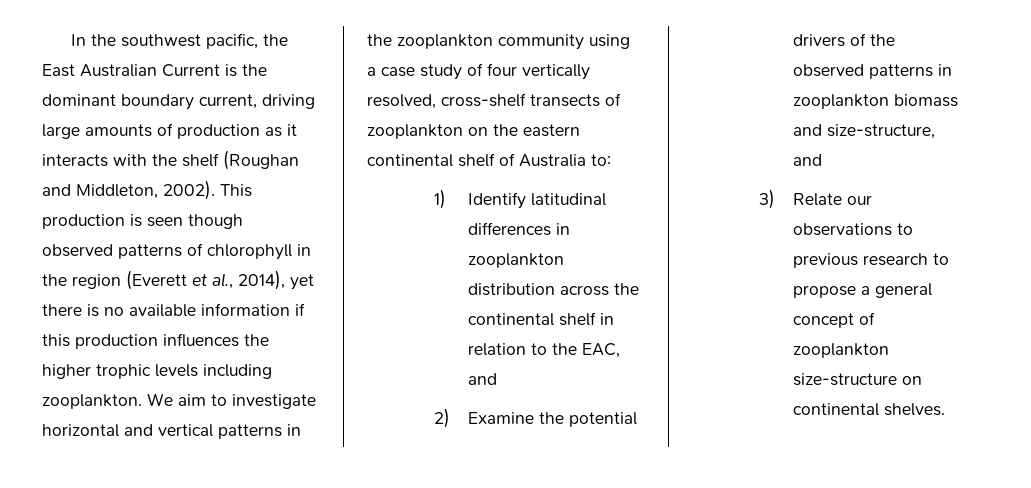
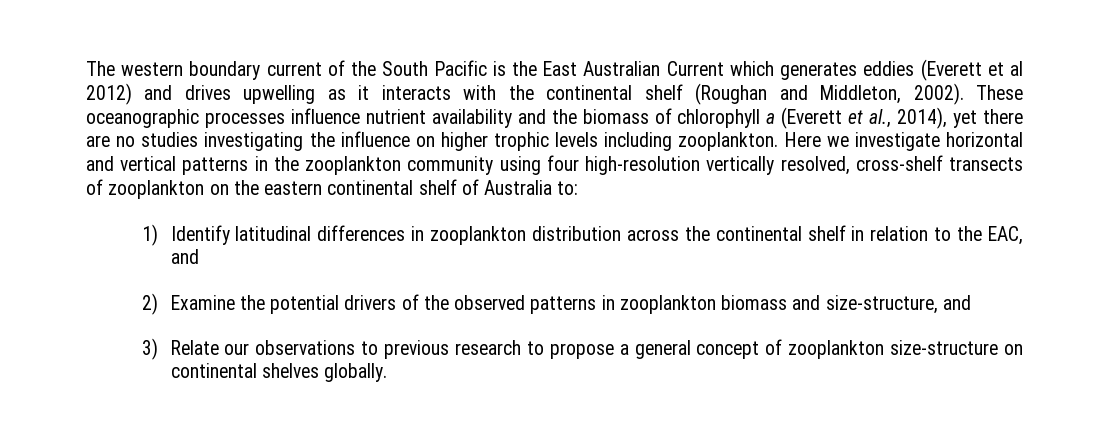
[71,33,289,49] [42,64,267,77] [42,94,315,110] [42,123,260,139] In the southwest pacific, the East Australian Current is the dominant boundary current, driving large amounts of production -> [86,59,1023,81] [86,83,316,105] The western boundary current of the South Pacific is the East Australian Current which generates eddies (Everett et al 2012) and drives upwelling
(177, 160) none -> [546,85,633,100] continental
[220,184,252,197] [42,214,243,229] [42,243,311,260] [42,274,121,289] This production is seen though observed patterns of chlorophyll in the region -> [976,85,1023,100] [86,108,776,128] These oceanographic processes influence nutrient availability and the biomass of chlorophyll a
[87,303,305,317] [42,333,269,349] is no available information if this production influences the -> [86,131,435,151] are no studies investigating the influence on
[147,393,227,406] We aim to -> [784,132,849,147] Here we
[367,63,517,80] a case study of four -> [546,155,701,175] four high-resolution
[883,403,945,416] shelves. -> [261,363,388,382] shelves globally.

